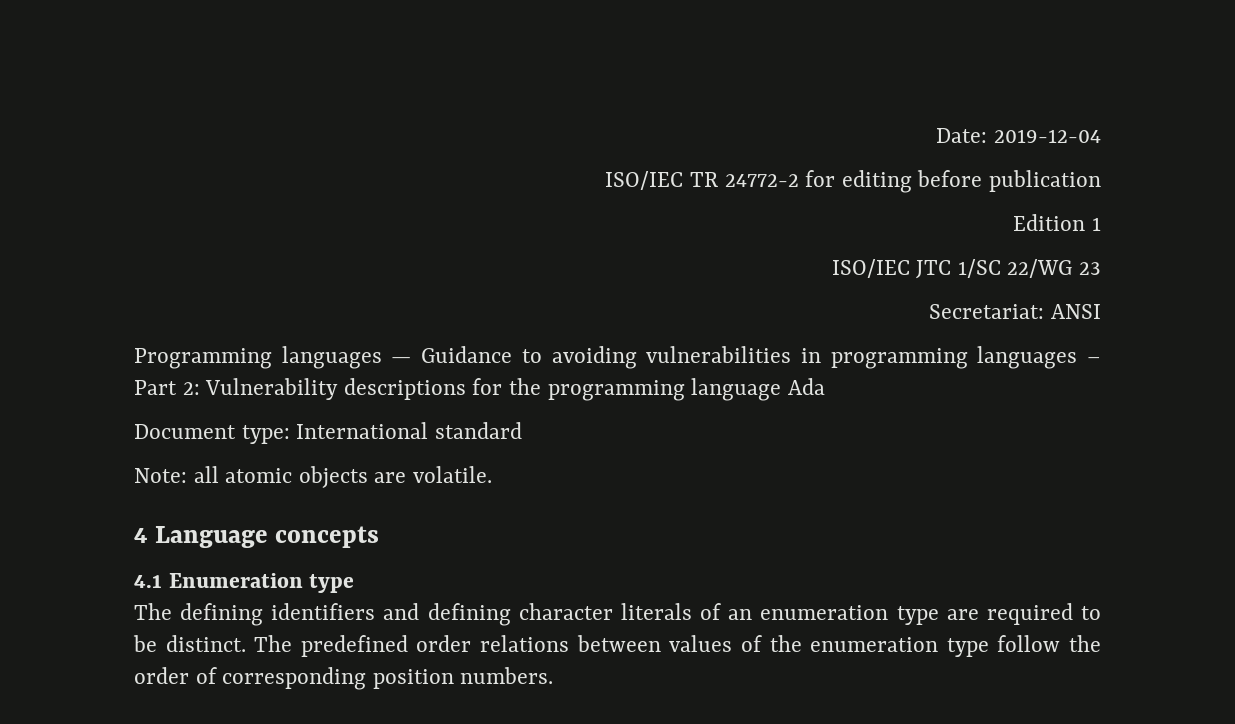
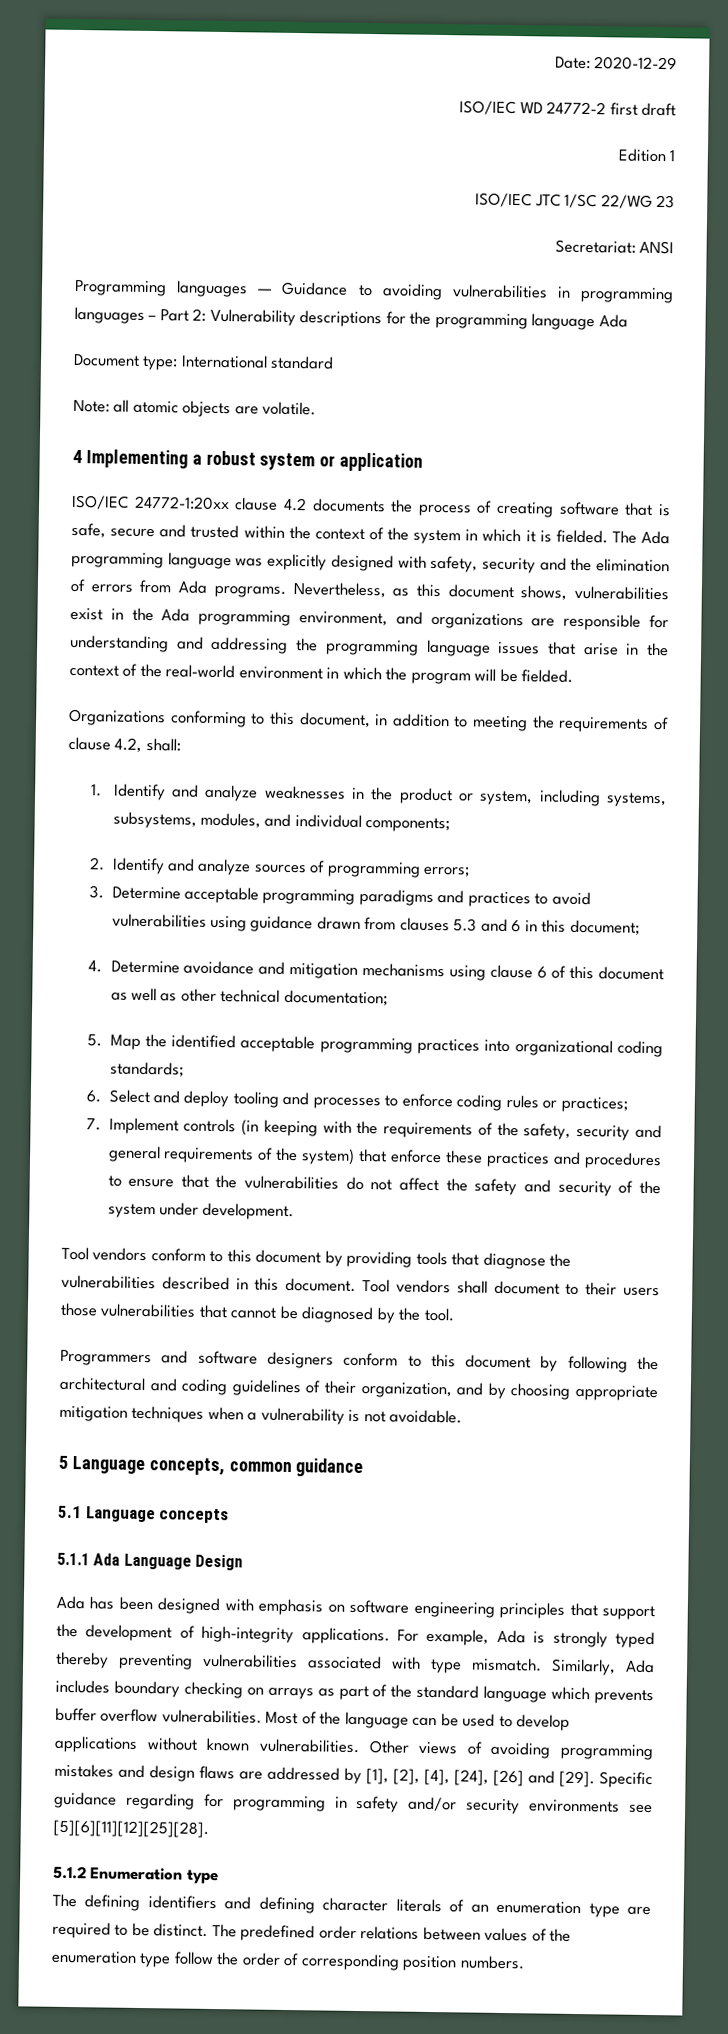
[994,129,1101,143] [605,170,1101,193] 2019-12-04 // ISO/IEC TR 24772-2 for editing before publication -> [594,56,677,71] [459,100,676,117] 2020-12-29 // ISO/IEC WD 24772-2 first draft
[154,526,380,548] [134,575,162,588] Language concepts // 4.1 -> [85,449,424,472] [71,494,671,518] [71,522,670,545] [71,551,670,574] [70,578,669,601] [70,607,669,631] [70,634,670,657] [69,663,574,685] [68,708,669,733] [68,736,181,753] [90,783,667,808] [112,811,451,833] [88,857,471,878] [88,885,591,908] [111,913,640,936] [87,960,664,981] [110,987,388,1007] [86,1033,664,1058] [109,1061,184,1078] [85,1089,628,1113] [85,1117,662,1141] [107,1145,662,1170] [107,1174,661,1197] [107,1202,295,1221] [61,1246,572,1270] [61,1274,660,1297] [60,1302,454,1324] [60,1349,659,1373] [59,1376,659,1402] [59,1405,463,1425] [58,1455,364,1478] [58,1505,230,1524] [57,1552,243,1571] [56,1595,655,1621] [56,1623,655,1649] [55,1651,655,1676] [55,1679,655,1705] [55,1707,571,1731] [54,1735,653,1761] [54,1763,653,1789] [54,1791,654,1815] [53,1819,209,1838] [53,1865,87,1880] Implementing a robust system or application // ISO/IEC 24772-1:20xx clause 4.2 documents the process of creating software that is safe, secure and trusted within the context of the system in which it is fielded. The Ada programming language was explicitly designed with safety, security and the elimination of errors from Ada programs. Nevertheless, as this document shows, vulnerabilities exist in the Ada programming environment, and organizations are responsible for understanding and addressing the programming language issues that arise in the context of the real-world environment in which the program will be fielded. // Organizations conforming to this document, in addition to meeting the requirements of clause 4.2, shall: // 1. Identify and analyze weaknesses in the product or system, including systems, subsystems, modules, and individual components; // 2. Identify and analyze sources of programming errors; // 3. Determine acceptable programming paradigms and practices to avoid vulnerabilities using guidance drawn from clauses 5.3 and 6 in this document; // 4. Determine avoidance and mitigation mechanisms using clause 6 of this document as well as other technical documentation; // 5. Map the identified acceptable programming practices into organizational coding standards; // 6. Select and deploy tooling and processes to enforce coding rules or practices; // 7. Implement controls (in keeping with the requirements of the safety, security and general requirements of the system) that enforce these practices and procedures to ensure that the vulnerabilities do not affect the safety and security of the system under development. // Tool vendors conform to this document by providing tools that diagnose the vulnerabilities described in this document. Tool vendors shall document to their users those vulnerabilities that cannot be diagnosed by the tool. // Programmers and software designers conform to this document by following the architectural and coding guidelines of their organization, and by choosing appropriate mitigation techniques when a vulnerability is not avoidable. // 5 Language concepts, common guidance // 5.1 Language concepts // 5.1.1 Ada Language Design // Ada has been designed with emphasis on software engineering principles that support the development of high-integrity applications. For example, Ada is strongly typed thereby preventing vulnerabilities associated with type mismatch. Similarly, Ada includes boundary checking on arrays as part of the standard language which prevents buffer overflow vulnerabilities. Most of the language can be used to develop applications without known vulnerabilities. Other views of avoiding programming mistakes and design flaws are addressed by [1], [2], [4], [24], [26] and [29]. Specific guidance regarding for programming in safety and/or security environments see [5][6][11][12][25][28]. // 5.1.2

